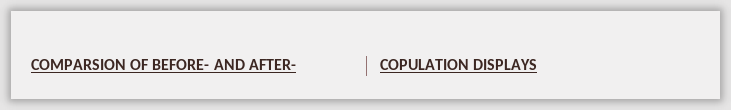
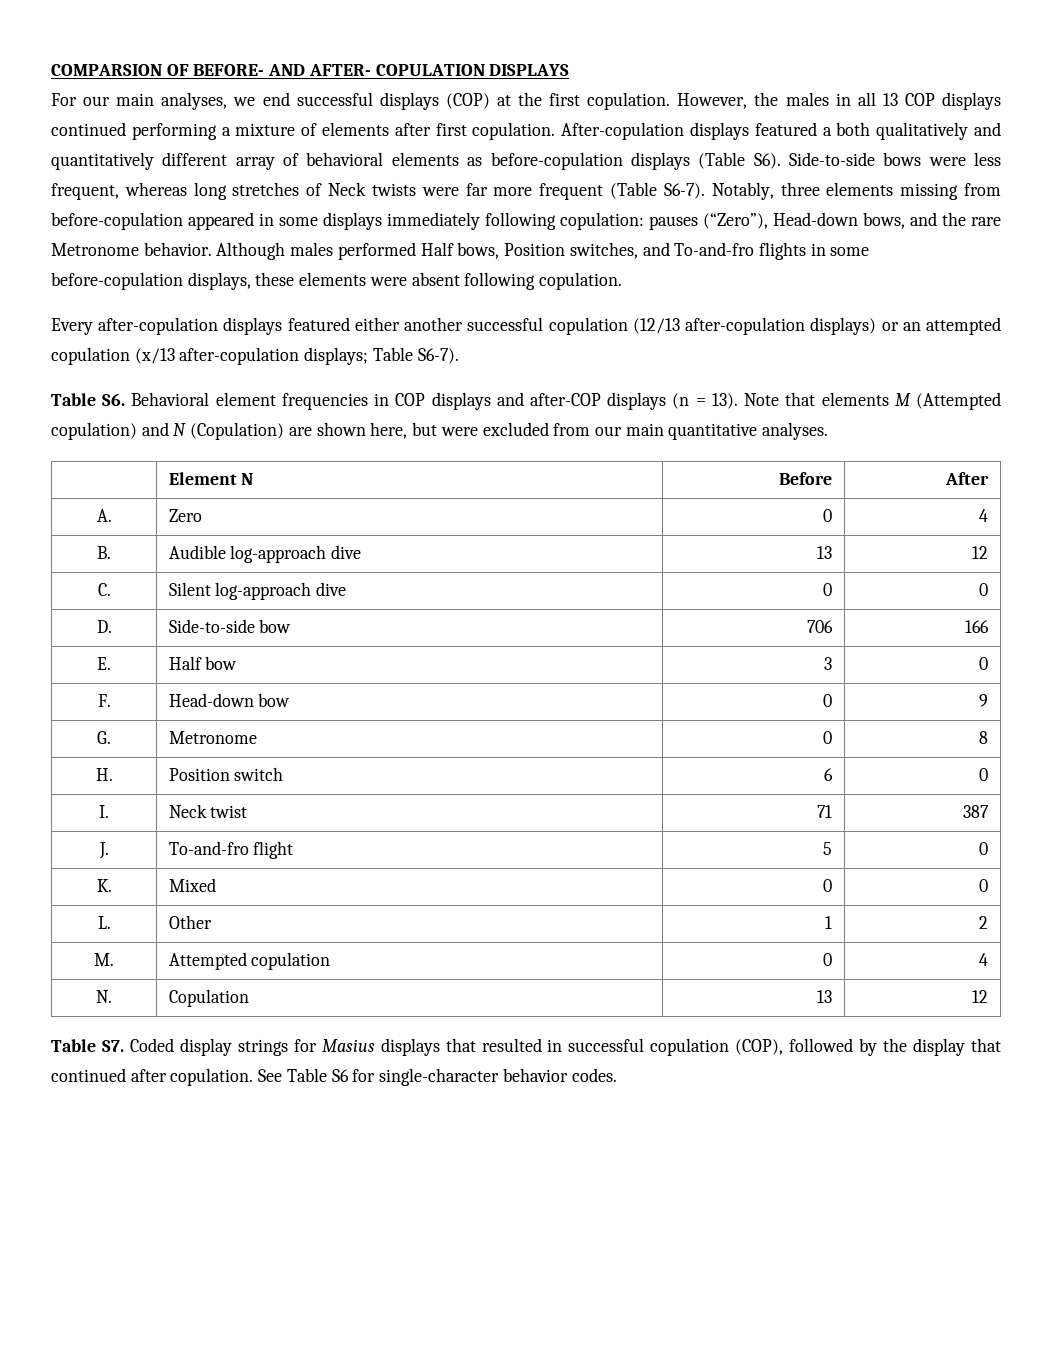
(538, 64) none -> [51,92,1002,110] [51,122,1001,140] [51,152,1002,170] [51,182,1002,200] [51,212,1001,230] [51,242,870,260] [51,272,623,290] [51,317,1002,335] [51,347,459,365] [51,392,1001,410] [51,422,829,440] [168,472,254,485] [779,472,833,485] [945,472,990,485] [96,509,112,522] [168,509,202,522] [823,509,833,522] [979,509,989,522] [97,546,111,559] [168,545,362,563] [817,546,833,559] [972,546,989,559] [97,583,111,596] [168,582,347,600] [823,583,833,596] [979,583,989,596] [96,620,112,633] [168,619,292,633] [807,620,834,633] [965,620,990,633] [97,657,111,670] [168,656,238,670] [824,657,833,670] [979,657,989,670] [97,694,111,707] [168,693,291,707] [823,694,833,707] [979,694,989,707] [97,731,111,744] [168,731,257,744] [823,731,833,744] [979,731,989,744] [95,768,113,781] [168,767,284,781] [824,768,834,781] [979,768,989,781] [99,805,109,818] [168,804,248,818] [817,805,833,818] [963,805,990,818] [98,842,109,859] [168,841,294,859] [823,842,833,855] [979,842,989,855] [96,879,112,892] [168,878,216,892] [823,879,833,892] [979,879,989,892] [97,916,111,929] [168,915,212,929] [825,916,833,929] [979,916,989,929] [94,953,114,966] [168,952,331,970] [823,953,833,966] [979,953,989,966] [96,990,112,1003] [168,989,249,1007] [817,990,833,1003] [972,990,989,1003] [51,1038,1002,1056] [51,1068,617,1086] // For our main analyses, we end successful displays (COP) at the first copulation. However, the males in all 13 COP displays continued performing a mixture of elements after first copulation. After-copulation displays featured a both qualitatively and quantitatively different array of behavioral elements as before-copulation displays (Table S6). Side-to-side bows were less frequent, whereas long stretches of Neck twists were far more frequent (Table S6-7). Notably, three elements missing from before-copulation appeared in some displays immediately following copulation: pauses (“Zero”), Head-down bows, and the rare Metronome behavior. Although males performed Half bows, Position switches, and To-and-fro flights in some before-copulation displays, these elements were absent following copulation. // Every after-copulation displays featured either another successful copulation (12/13 after-copulation displays) or an attempted copulation (x/13 after-copulation displays; Table S6-7). // Table S6. Behavioral element frequencies in COP displays and after-COP displays (n = 13). Note that elements M (Attempted copulation) and N (Copulation) are shown here, but were excluded from our main quantitative analyses. // | Element N | Before | After // A. | Zero | 0 | 4 // B. | Audible log-approach dive | 13 | 12 // C. | Silent log-approach dive | 0 | 0 // D. | Side-to-side bow | 706 | 166 // E. | Half bow | 3 | 0 // F. | Head-down bow | 0 | 9 // G. | Metronome | 0 | 8 // H. | Position switch | 6 | 0 // I. | Neck twist | 71 | 387 // J. | To-and-fro flight | 5 | 0 // K. | Mixed | 0 | 0 // L. | Other | 1 | 2 // M. | Attempted copulation | 0 | 4 // N. | Copulation | 13 | 12 // Table S7. Coded display strings for Masius displays that resulted in successful copulation (COP), followed by the display that continued after copulation. See Table S6 for single-character behavior codes.

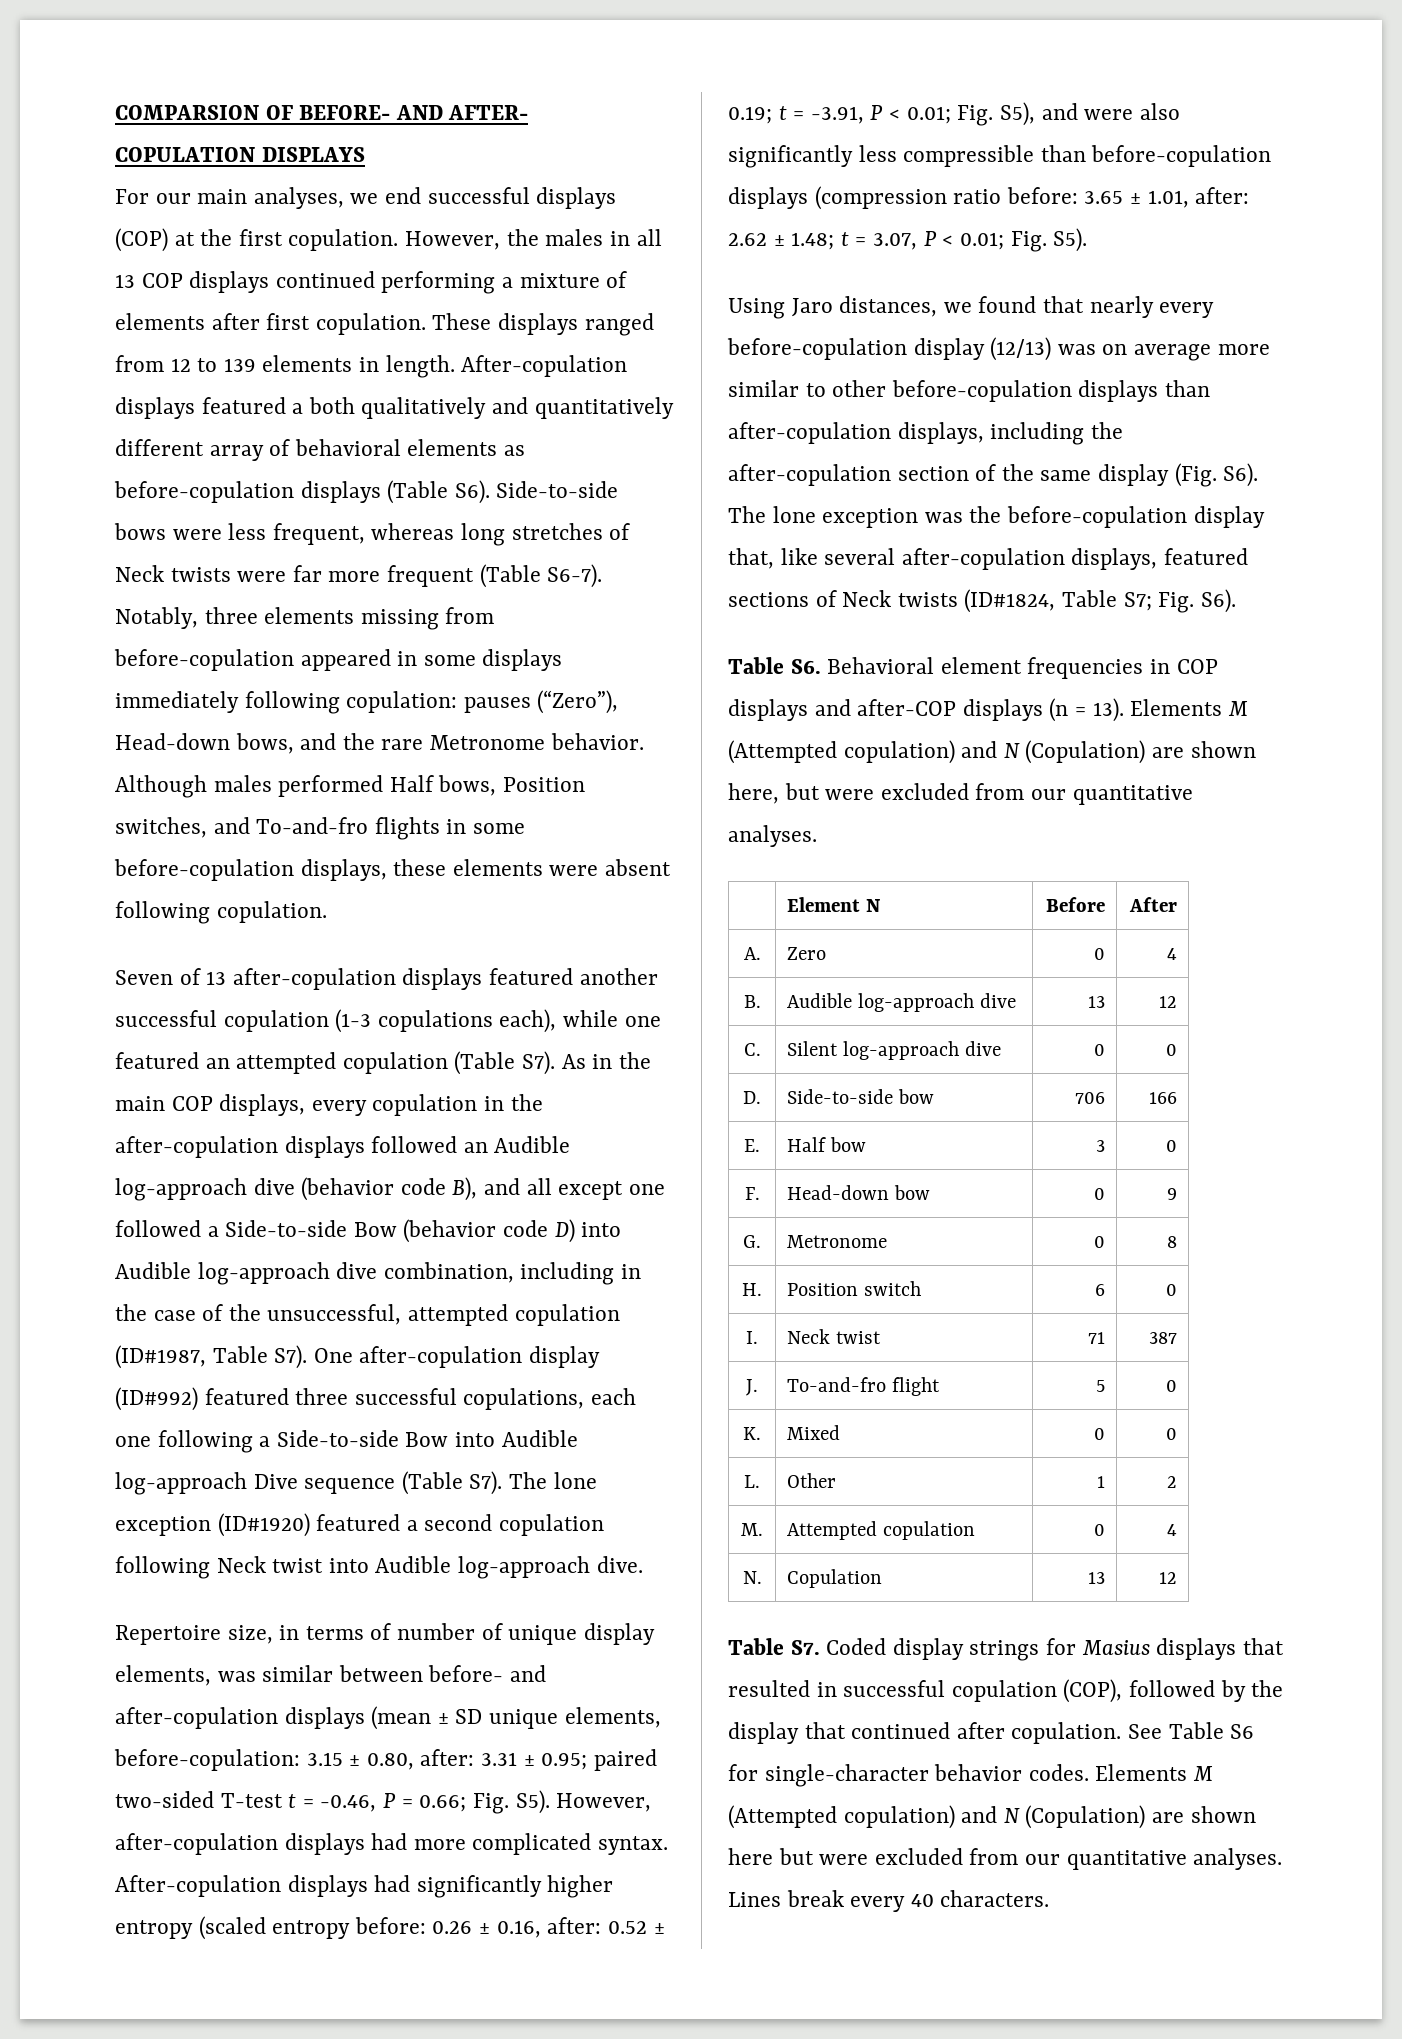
(556, 131) none -> [432,313,654,336] [115,355,455,378] These displays ranged from 12 to 139 elements in length.
[51,318,93,335] Every -> [115,968,227,985] Seven of 13
[354,317,400,331] either -> (574, 976) none
[632,317,1002,335] [51,347,459,365] (12/13 after-copulation displays) or an attempted copulation (x/13 after-copulation displays; Table S6-7). -> [335,1009,661,1033] [115,1051,651,1075] [115,1094,543,1116] [115,1136,571,1158] [115,1177,665,1201] [115,1219,622,1243] [115,1262,642,1285] [115,1304,620,1326] [115,1345,601,1369] [115,1387,637,1411] [115,1430,578,1453] [115,1471,597,1495] [115,1513,605,1537] [115,1556,643,1579] [115,1623,655,1645] [115,1665,547,1686] [115,1706,661,1730] [114,1749,657,1771] [115,1790,652,1814] [115,1833,669,1855] [115,1875,614,1898] [115,1916,665,1940] [728,102,1180,126] [728,145,1272,168] [728,186,1250,210] [728,228,1088,252] [728,296,1215,319] [727,337,1270,361] [728,380,1211,402] [728,422,1123,445] [728,463,1259,487] [728,506,1265,528] [728,548,1249,570] [728,589,1236,613] (1-3 copulations each), while one featured an attempted copulation (Table S7). As in the main COP displays, every copulation in the after-copulation displays followed an Audible log-approach dive (behavior code B), and all except one followed a Side-to-side Bow (behavior code D) into Audible log-approach dive combination, including in the case of the unsuccessful, attempted copulation (ID#1987, Table S7). One after-copulation display (ID#992) featured three successful copulations, each one following a Side-to-side Bow into Audible log-approach Dive sequence (Table S7). The lone exception (ID#1920) featured a second copulation following Neck twist into Audible log-approach dive. // Repertoire size, in terms of number of unique display elements, was similar between before- and after-copulation displays (mean ± SD unique elements, before-copulation: 3.15 ± 0.80, after: 3.31 ± 0.95; paired two-sided T-test t = -0.46, P = 0.66; Fig. S5). However, after-copulation displays had more complicated syntax. After-copulation displays had significantly higher entropy (scaled entropy before: 0.26 ± 0.16, after: 0.52 ± 0.19; t = -3.91, P < 0.01; Fig. S5), and were also significantly less compressible than before-copulation displays (compression ratio before: 3.65 ± 1.01, after: 2.62 ± 1.48; t = 3.07, P < 0.01; Fig. S5). // Using Jaro distances, we found that nearly every before-copulation display (12/13) was on average more similar to other before-copulation displays than after-copulation displays, including the after-copulation section of the same display (Fig. S6). The lone exception was the before-copulation display that, like several after-copulation displays, featured sections of Neck twists (ID#1824, Table S7; Fig. S6).
[744,392,889,406] Note that elements -> [1130,699,1223,716] Elements
[625,423,664,436] main -> (1067, 794) none
(617, 1075) none -> [1095,1764,1214,1781] [728,1805,1256,1829] [728,1848,1283,1870] [728,1890,1050,1912] Elements M (Attempted copulation) and N (Copulation) are shown here but were excluded from our quantitative analyses. Lines break every 40 characters.

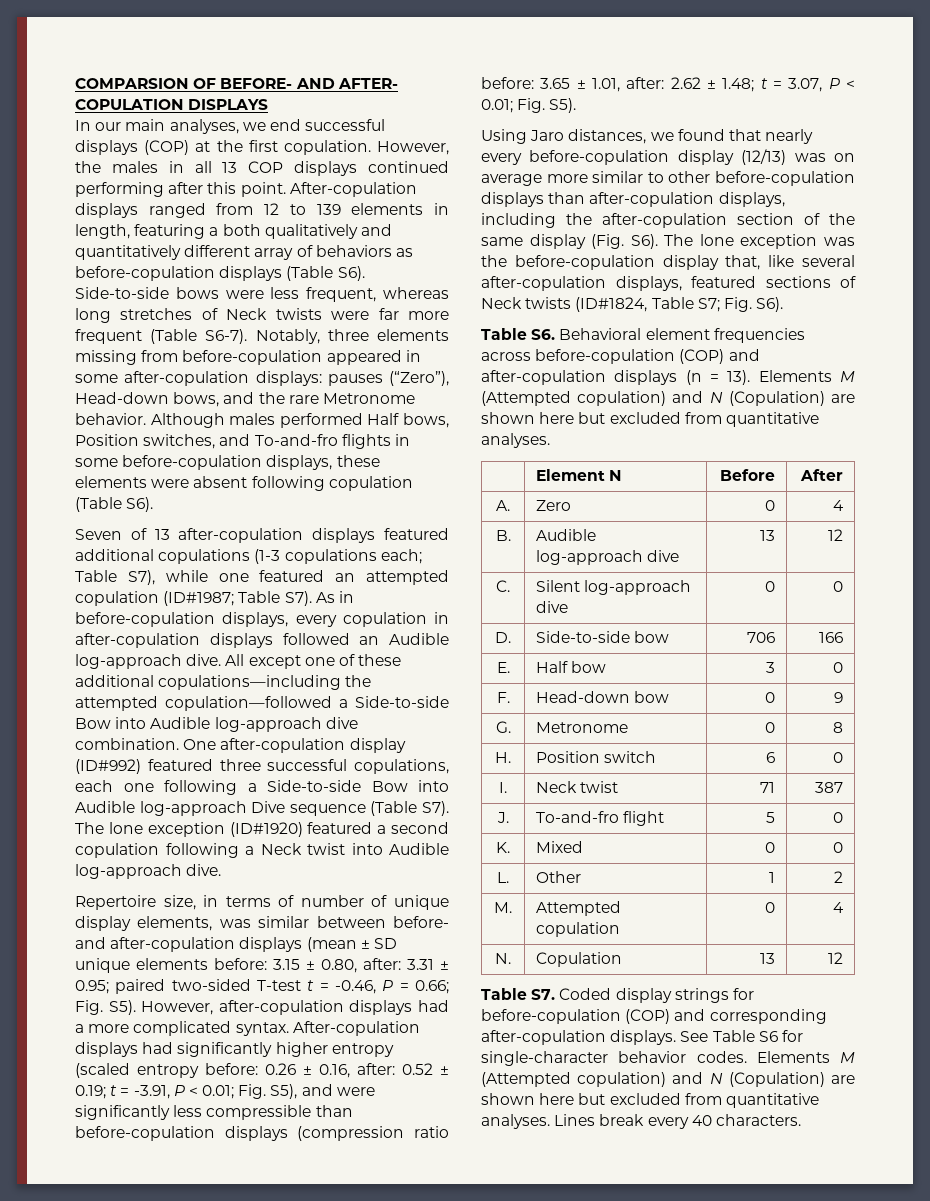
[115,189,149,204] For -> [75,120,91,131] In
[502,271,628,288] [115,313,492,335] a mixture of elements after first copulation. These -> [168,182,417,197] after this point. After-copulation
[385,355,628,378] [115,397,286,419] length. After-copulation displays featured -> [75,224,206,239] length, featuring
[294,439,498,456] behavioral elements -> [315,245,392,257] behaviors
[482,649,563,671] [115,691,458,714] displays immediately following copulation: -> [124,371,322,386] after-copulation displays:
[216,901,327,923] copulation. -> [328,476,413,491] [75,497,154,512] copulation (Table S6).
[579,968,658,985] [115,1009,557,1033] another successful copulation (1-3 copulations each), -> [75,549,422,564] [75,570,155,585] additional copulations (1-3 copulations each; Table S7),
[454,1051,516,1075] (Table -> [163,591,281,606] (ID#1987; Table
[618,1052,651,1069] [115,1096,213,1111] the main COP -> [75,612,215,627] before-copulation
[510,1094,543,1111] the -> (449, 618) none
[253,1177,665,1201] [115,1219,622,1243] [115,1262,642,1285] [115,1304,620,1326] [115,1345,308,1369] dive (behavior code B), and all except one followed a Side-to-side Bow (behavior code D) into Audible log-approach dive combination, including in the case of the unsuccessful, attempted copulation (ID#1987, Table S7). -> [186,654,402,669] [75,675,372,690] [75,696,449,711] [75,717,358,732] [75,738,179,750] dive. All except one of these additional copulations—including the attempted copulation—followed a Side-to-side Bow into Audible log-approach dive combination.
(210, 1567) none -> [245,846,254,855] a
[564,1707,661,1728] [114,1749,300,1771] elements, before-copulation: -> [136,958,267,970] elements before:
(408, 1841) none -> [75,1024,84,1033] a
[1139,103,1180,120] also -> (375, 1091) none
[1150,659,1218,674] [728,699,957,721] in COP displays and after-COP -> [481,349,760,364] [481,370,606,385] across before-copulation (COP) and after-copulation
[728,783,1067,804] here, but were excluded from our -> [539,412,722,424] here but excluded from
[1081,1638,1284,1660] [728,1679,1284,1703] [728,1722,1122,1744] Masius displays that resulted in successful copulation (COP), followed by the display that continued after copulation. -> [481,1009,827,1024] [481,1030,677,1045] before-copulation (COP) and corresponding after-copulation displays.
[819,1848,1061,1865] were excluded from our -> [609,1093,722,1105] excluded from

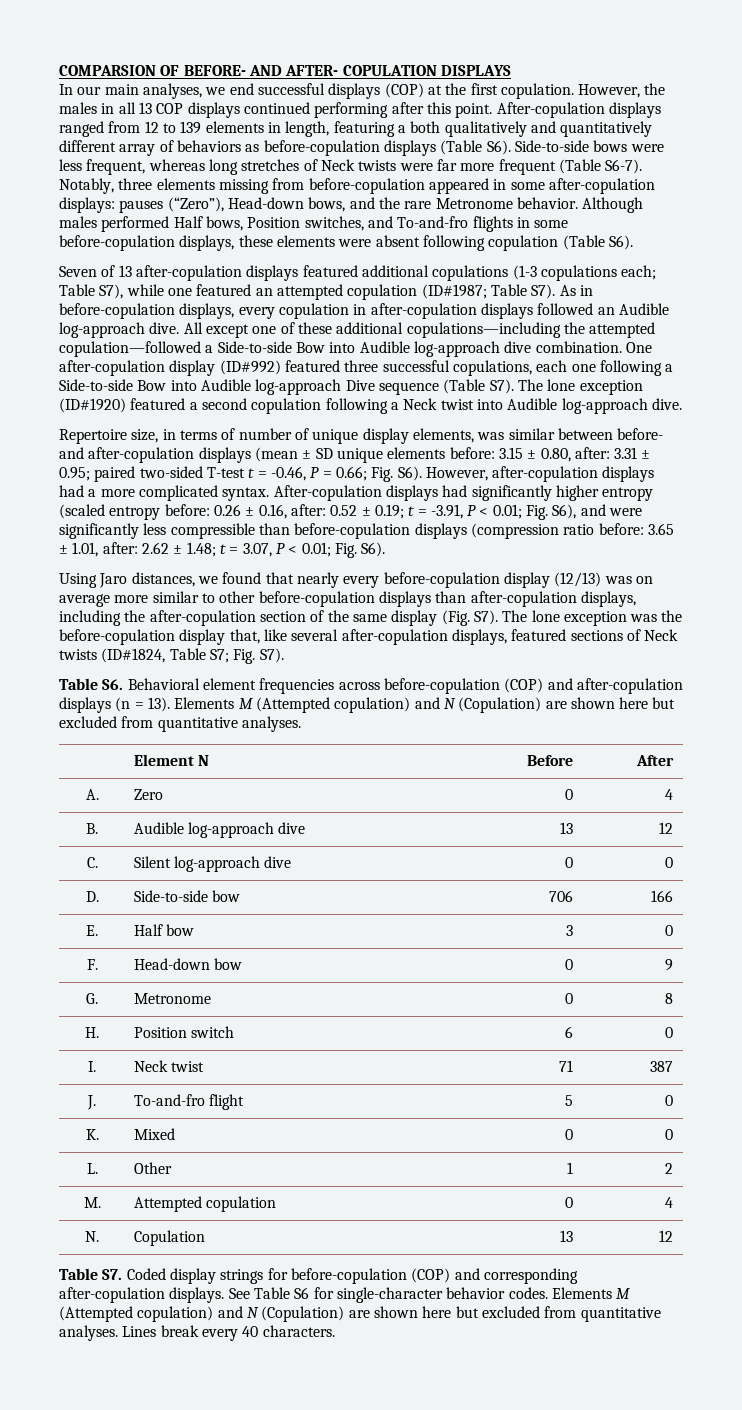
[108,1000,136,1015] S5). -> [397,466,422,481] S6).
[270,1084,298,1099] S5), -> [552,504,577,519] S6),
[549,98,577,113] S5). -> [361,542,386,557] S6).
[630,234,658,249] S6). -> [473,610,498,625] S7).
[756,297,784,312] S6). -> [259,648,284,663] S7).

